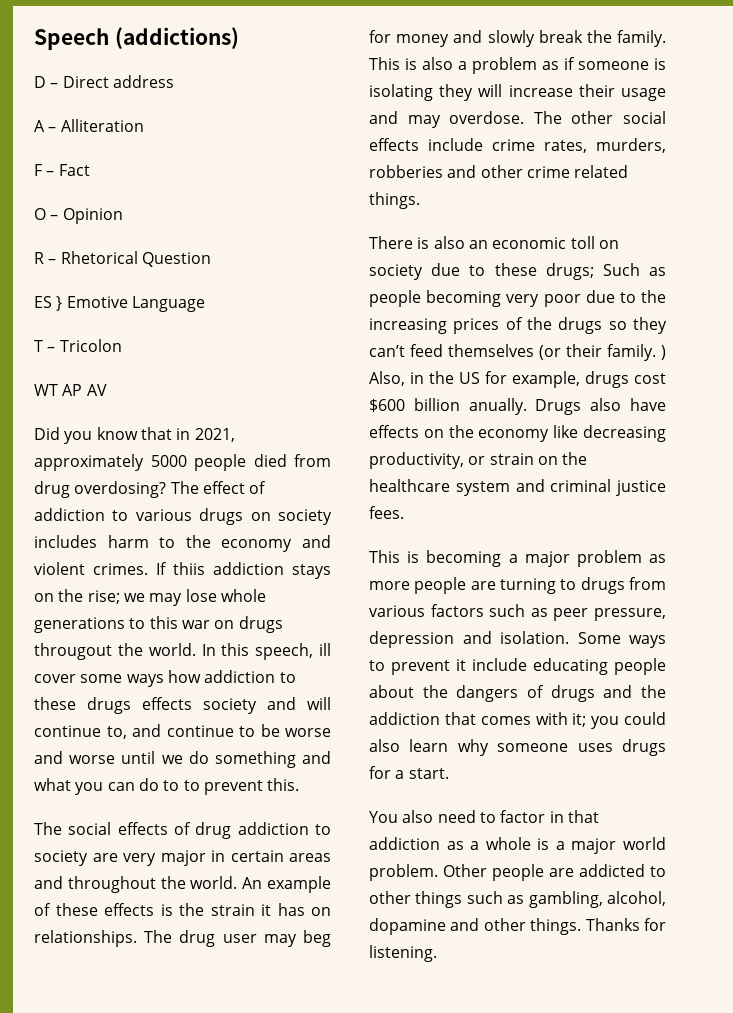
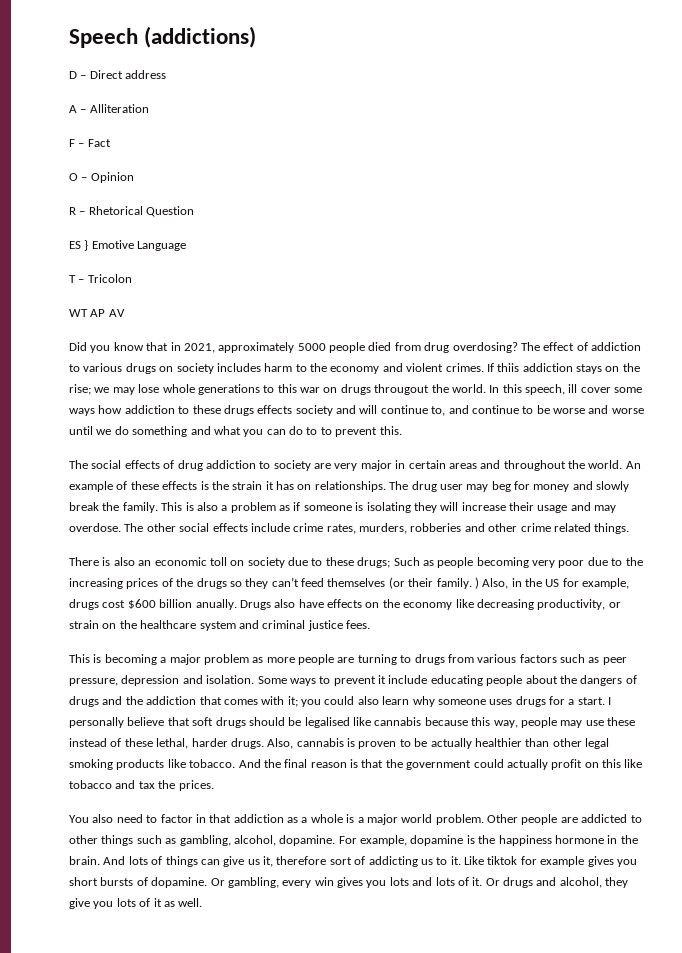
(449, 773) none -> [608,697,612,705] [69,717,635,728] [69,738,609,749] [69,759,643,770] [69,780,214,791] I personally believe that soft drugs should be legalised like cannabis because this way, people may use these instead of these lethal, harder drugs. Also, cannabis is proven to be actually healthier than other legal smoking products like tobacco. And the final reason is that the government could actually profit on this like tobacco and tax the prices.
[369,918,666,935] [369,945,437,962] dopamine and other things. Thanks for listening. -> [279,835,638,846] [69,856,637,867] [69,877,629,888] [69,898,203,909] dopamine. For example, dopamine is the happiness hormone in the brain. And lots of things can give us it, therefore sort of addicting us to it. Like tiktok for example gives you short bursts of dopamine. Or gambling, every win gives you lots and lots of it. Or drugs and alcohol, they give you lots of it as well.

